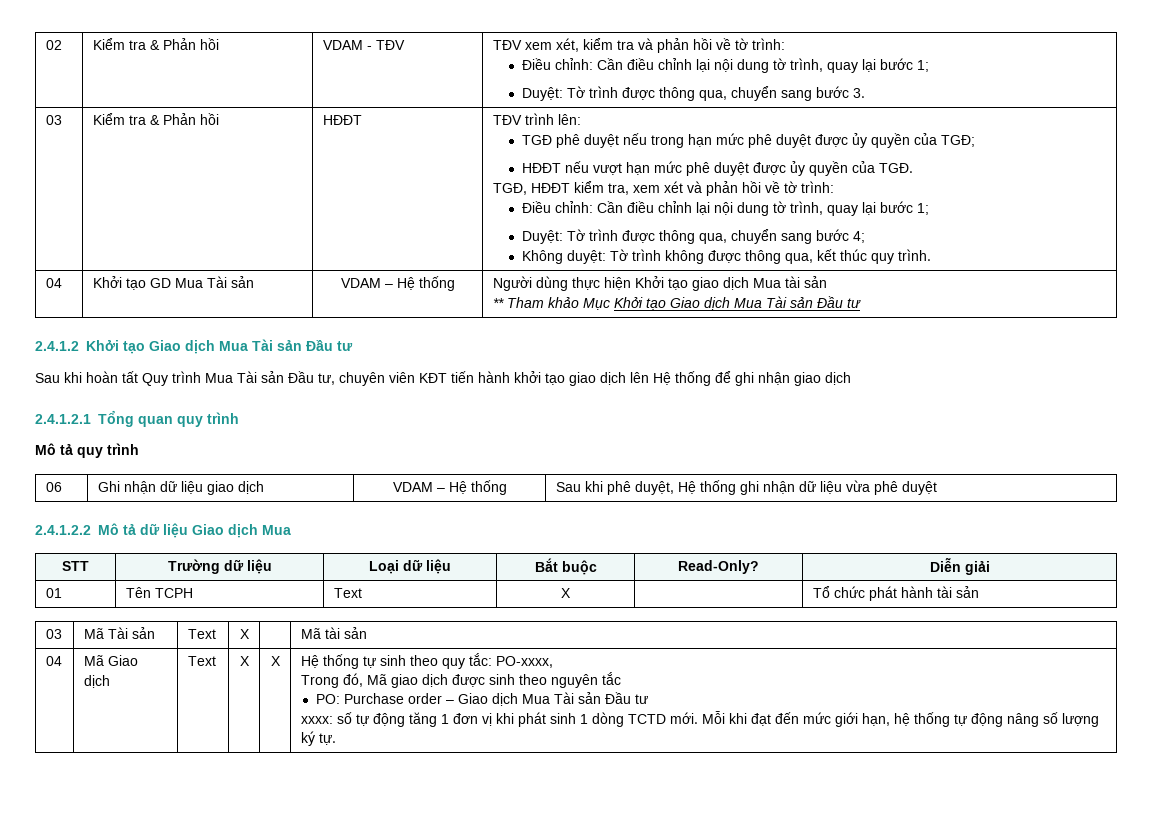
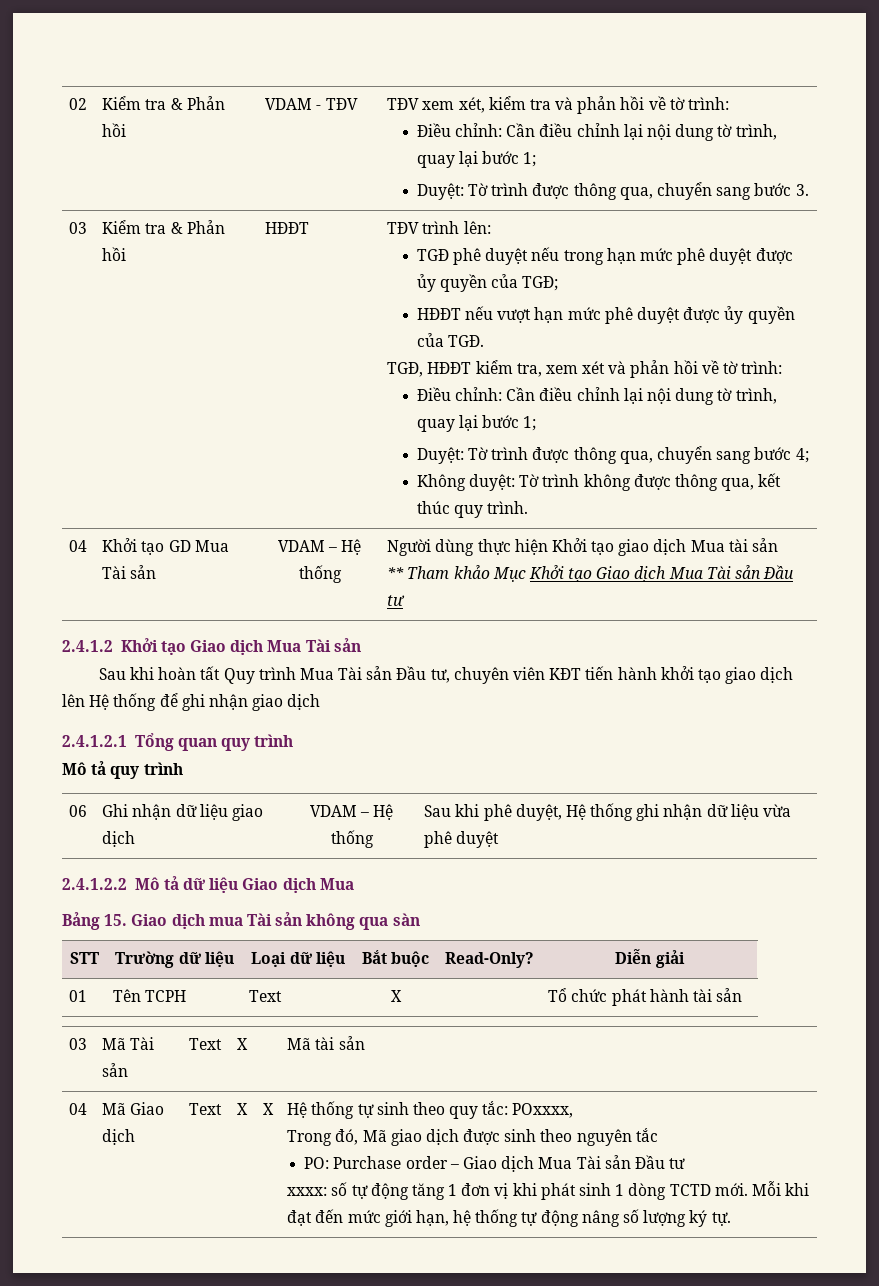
[306,340,353,351] Đầu tư -> (361, 645) none
(291, 530) none -> [62,912,420,930] // Bảng 15. Giao dịch mua Tài sản không qua sàn
[495,656,553,668] PO-xxxx, -> [512,1103,574,1118] POxxxx,

